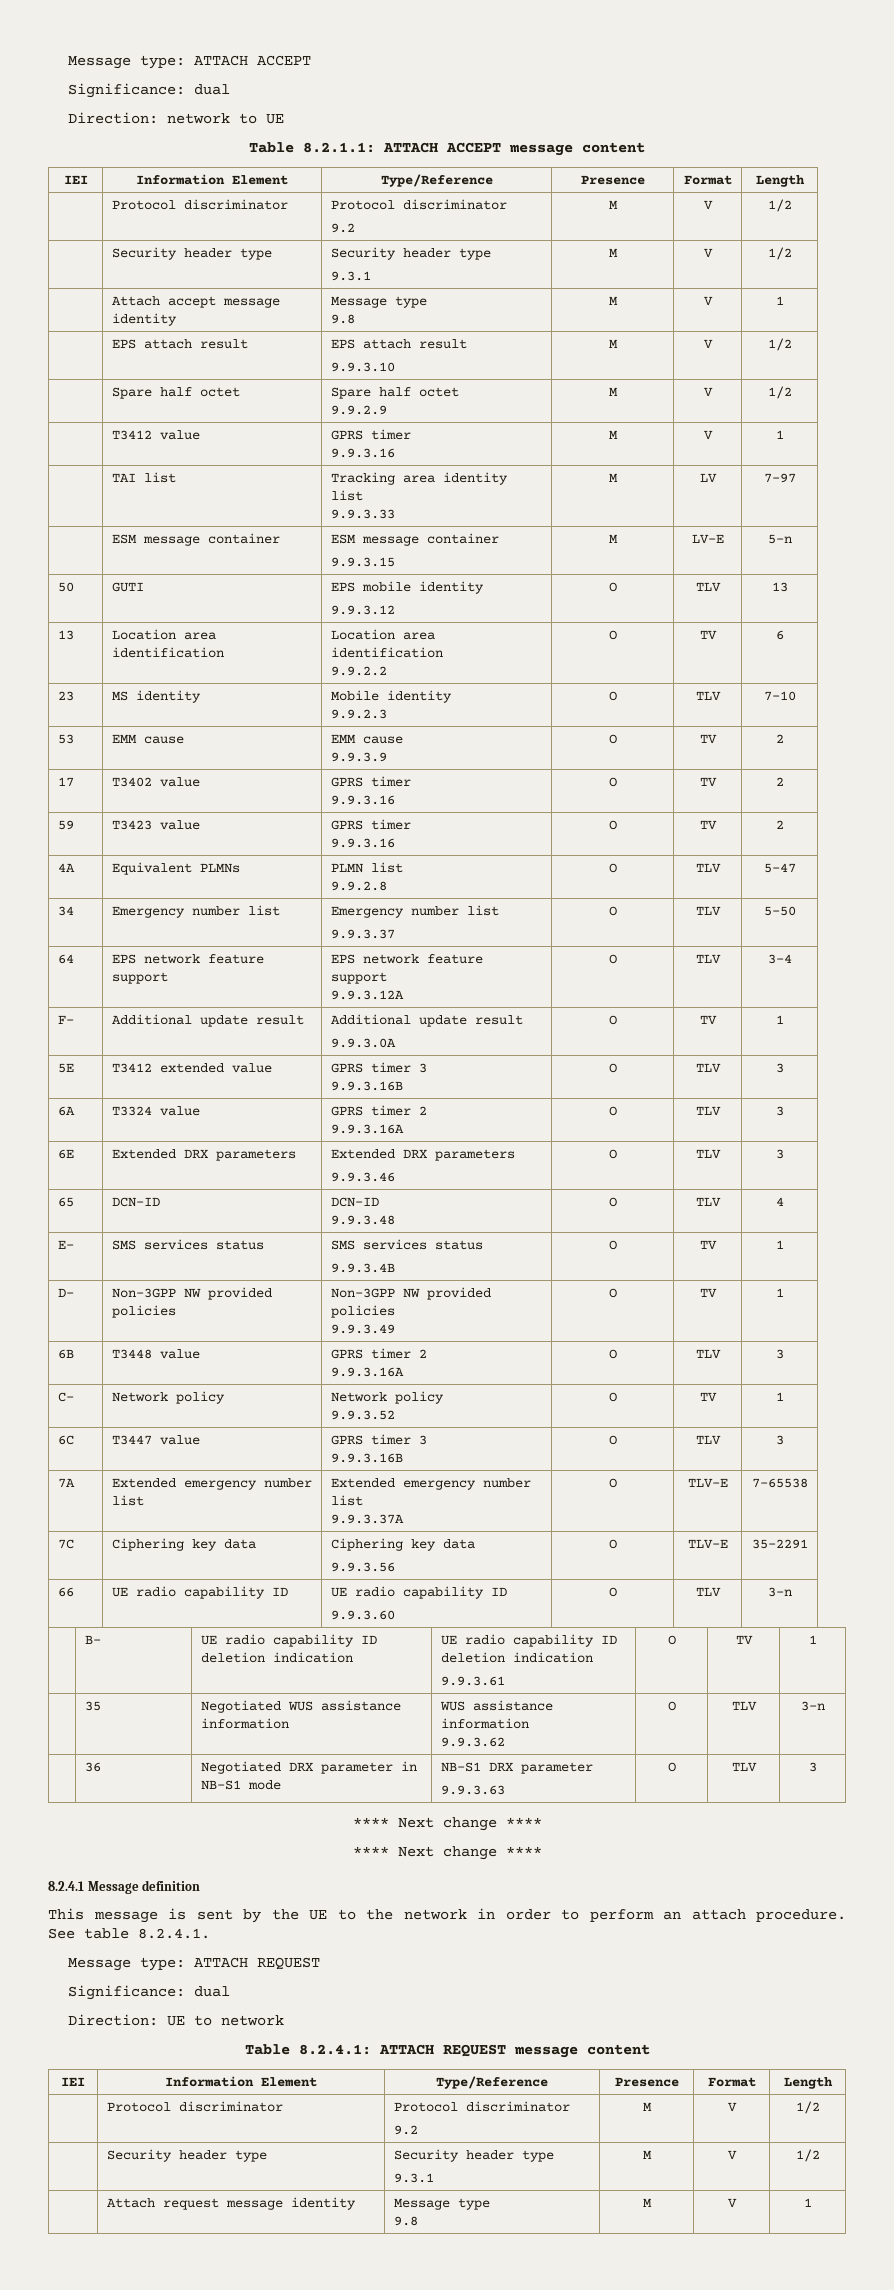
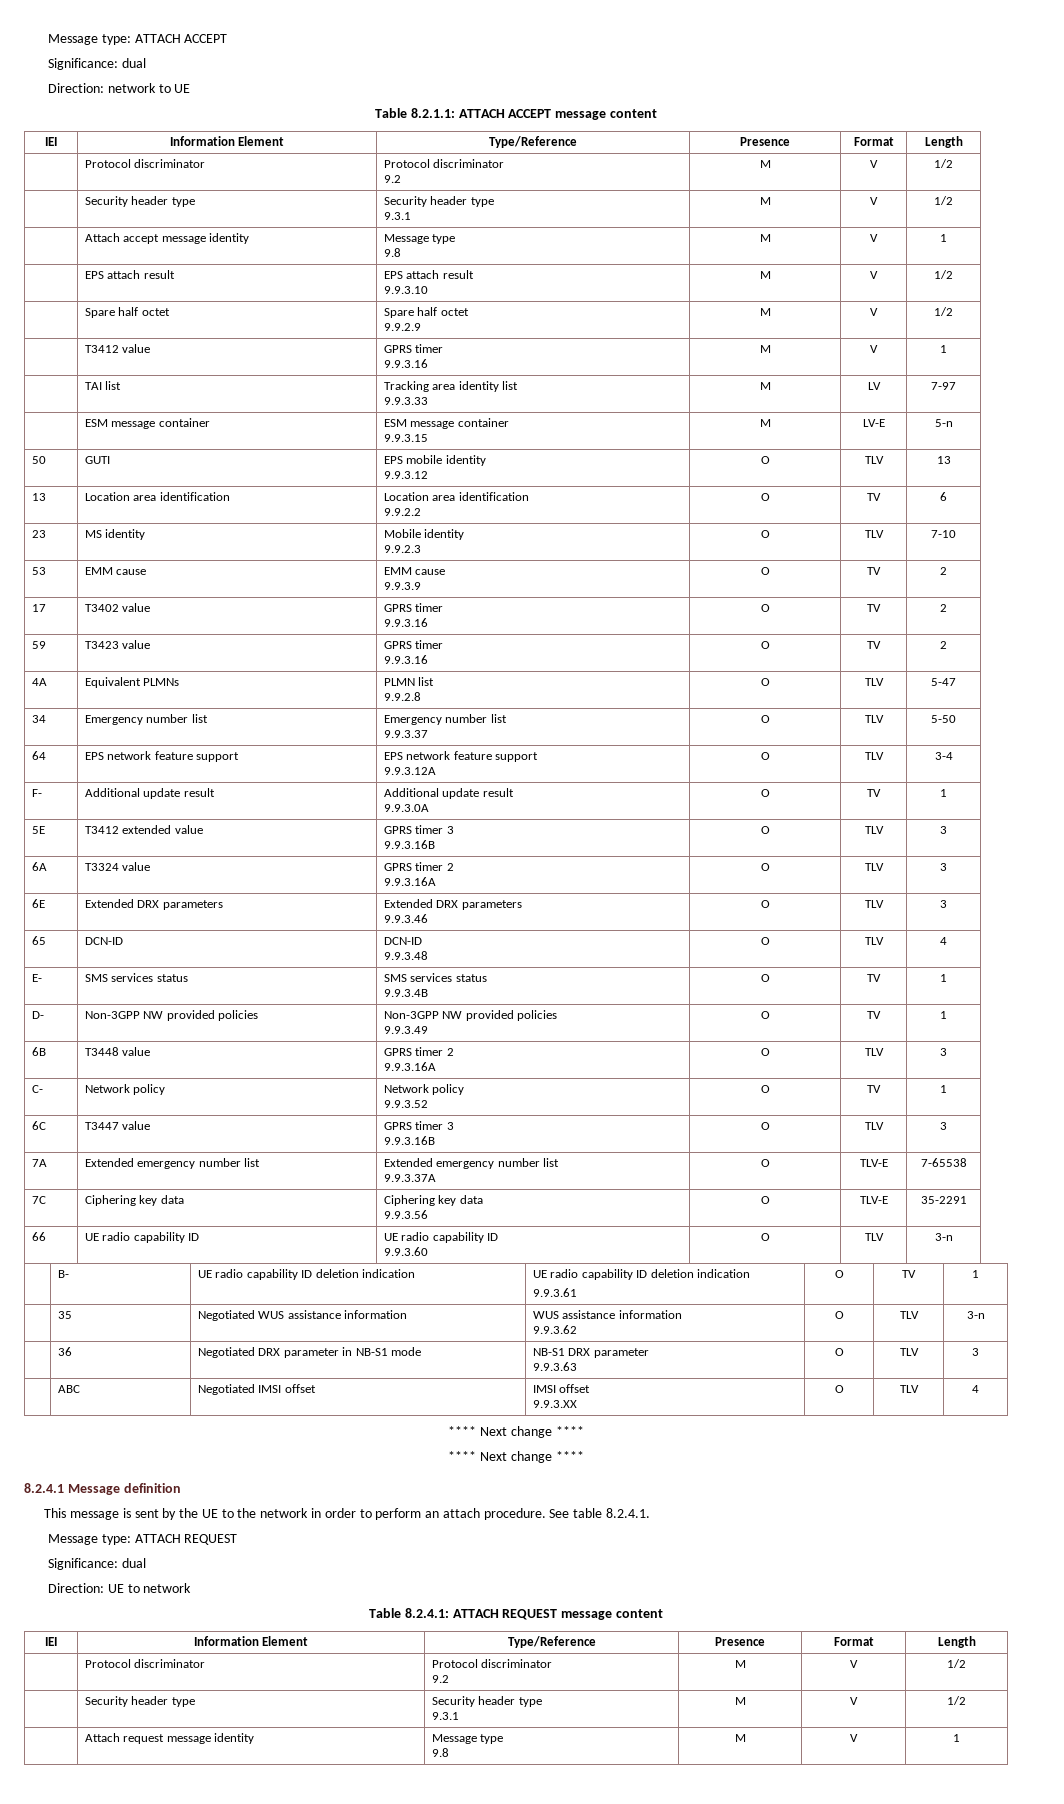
(817, 1767) none -> [58,1385,81,1393] [198,1384,316,1395] [533,1384,591,1393] [533,1400,578,1408] [834,1385,844,1393] [899,1385,919,1393] [972,1385,979,1393] // | ABC | Negotiated IMSI offset | IMSI offset // 9.9.3.XX | O | TLV | 4

